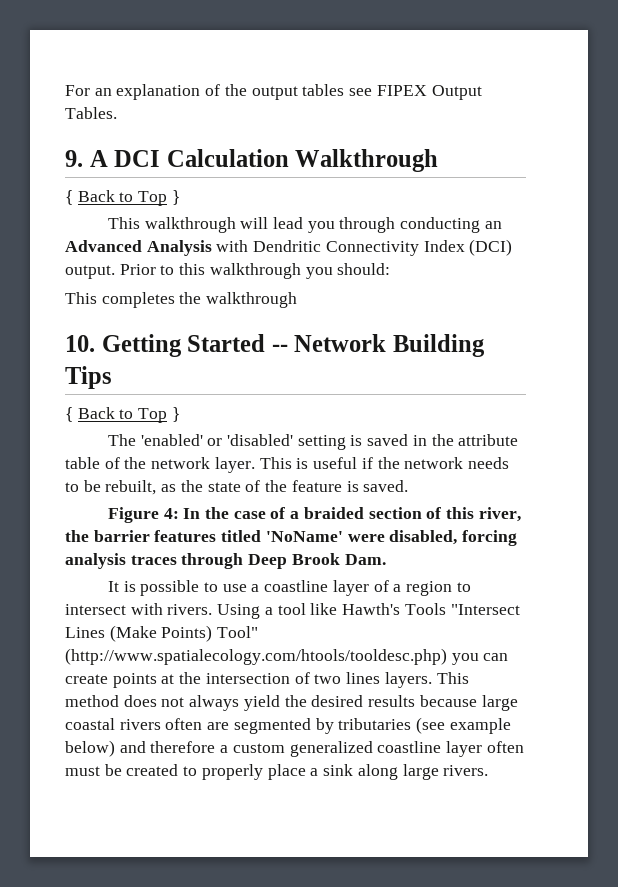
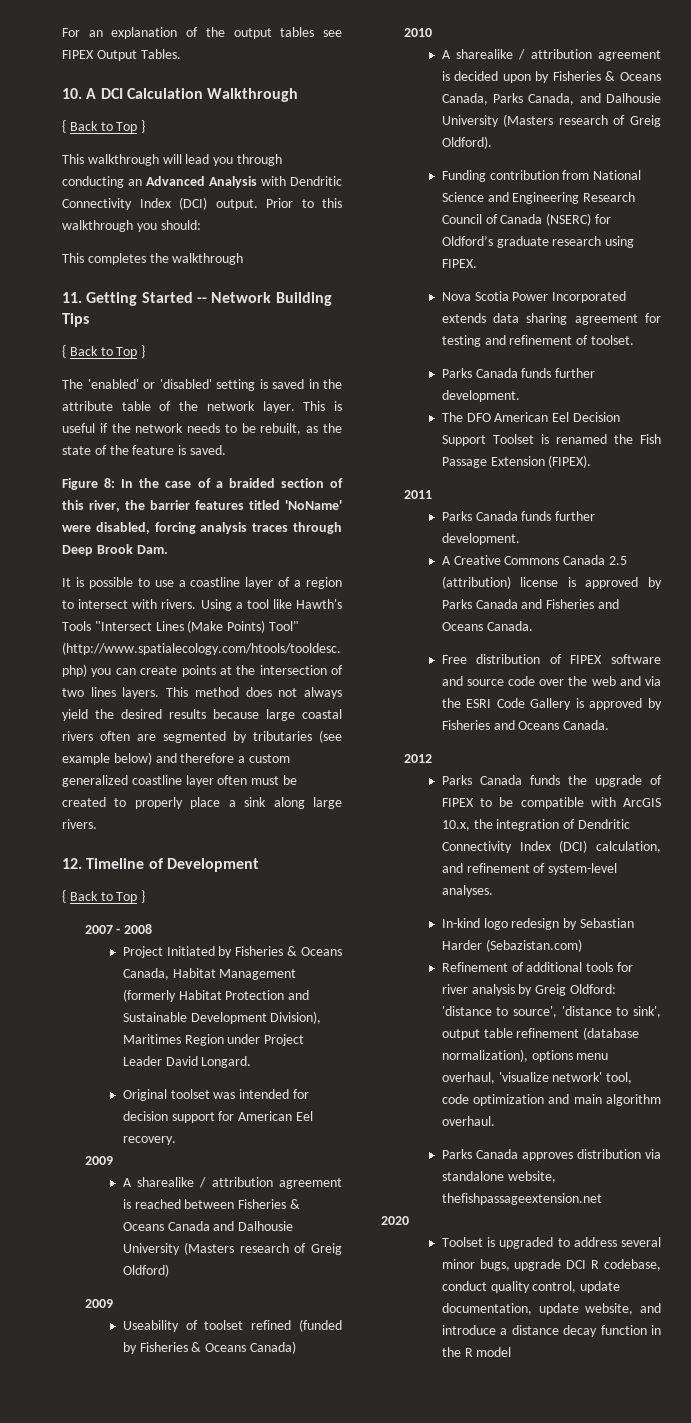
[65,150,83,167] 9. -> [62,88,82,99] 10.
[65,335,95,352] 10. -> [62,292,82,303] 11.
[163,508,179,519] 4: -> [104,478,116,488] 8:
(489, 770) none -> [62,858,259,872] [62,890,146,903] [84,924,153,934] [122,946,342,958] [122,968,297,980] [122,989,310,1002] [122,1011,322,1024] [122,1034,305,1046] [122,1056,252,1068] [122,1089,309,1101] [122,1111,313,1123] [122,1136,176,1145] [84,1156,113,1165] [122,1177,342,1189] [122,1199,300,1209] [122,1221,294,1231] [122,1242,342,1255] [122,1264,169,1277] [84,1299,113,1308] [122,1319,342,1332] [122,1341,296,1354] [403,28,432,37] [441,49,661,61] [441,71,661,83] [441,93,661,105] [441,114,661,127] [441,136,492,149] [441,170,642,182] [441,192,636,204] [441,213,611,226] [441,236,635,248] [441,259,477,268] [441,291,627,303] [441,313,661,325] [441,335,634,347] [441,368,596,378] [441,390,520,402] [441,412,620,422] [441,434,661,446] [441,455,592,468] [403,490,432,499] [441,511,596,521] [441,533,520,545] [441,555,627,565] [441,576,662,589] [441,599,619,609] [441,621,533,631] [441,654,661,664] [441,676,661,686] [441,698,662,710] [441,720,610,730] [403,754,432,763] [441,775,662,787] [441,797,661,809] [441,819,630,831] [441,840,661,853] [441,863,618,875] [441,885,493,897] [441,918,634,930] [441,939,582,952] [441,962,633,972] [441,984,616,996] [441,1006,661,1018] [441,1027,640,1040] [441,1049,609,1062] [441,1072,633,1084] [441,1094,661,1106] [441,1116,495,1126] [441,1149,661,1161] [441,1171,556,1183] [441,1193,602,1205] [381,1216,409,1225] [441,1237,661,1249] [441,1259,661,1271] [441,1281,621,1293] [441,1303,661,1315] [441,1325,661,1337] [441,1347,512,1357] // 12. Timeline of Development // { Back to Top } // 2007 - 2008 // Project Initiated by Fisheries & Oceans Canada, Habitat Management (formerly Habitat Protection and Sustainable Development Division), Maritimes Region under Project Leader David Longard. // Original toolset was intended for decision support for American Eel recovery. // 2009 // A sharealike / attribution agreement is reached between Fisheries & Oceans Canada and Dalhousie University (Masters research of Greig Oldford) // 2009 // Useability of toolset refined (funded by Fisheries & Oceans Canada) // 2010 // A sharealike / attribution agreement is decided upon by Fisheries & Oceans Canada, Parks Canada, and Dalhousie University (Masters research of Greig Oldford). // Funding contribution from National Science and Engineering Research Council of Canada (NSERC) for Oldford’s graduate research using FIPEX. // Nova Scotia Power Incorporated extends data sharing agreement for testing and refinement of toolset. // Parks Canada funds further development. // The DFO American Eel Decision Support Toolset is renamed the Fish Passage Extension (FIPEX). // 2011 // Parks Canada funds further development. // A Creative Commons Canada 2.5 (attribution) license is approved by Parks Canada and Fisheries and Oceans Canada. // Free distribution of FIPEX software and source code over the web and via the ESRI Code Gallery is approved by Fisheries and Oceans Canada. // 2012 // Parks Canada funds the upgrade of FIPEX to be compatible with ArcGIS 10.x, the integration of Dendritic Connectivity Index (DCI) calculation, and refinement of system-level analyses. // In-kind logo redesign by Sebastian Harder (Sebazistan.com) // Refinement of additional tools for river analysis by Greig Oldford: 'distance to source', 'distance to sink', output table refinement (database normalization), options menu overhaul, 'visualize network' tool, code optimization and main algorithm overhaul. // Parks Canada approves distribution via standalone website, thefishpassageextension.net // 2020 // Toolset is upgraded to address several minor bugs, upgrade DCI R codebase, conduct quality control, update documentation, update website, and introduce a distance decay function in the R model

